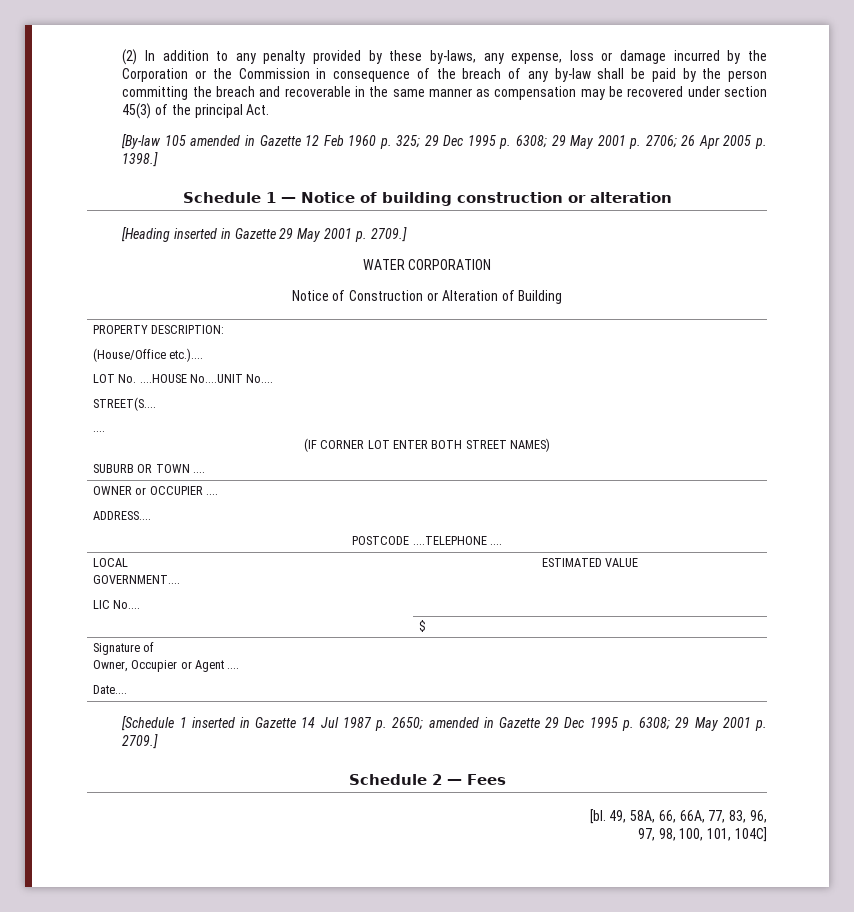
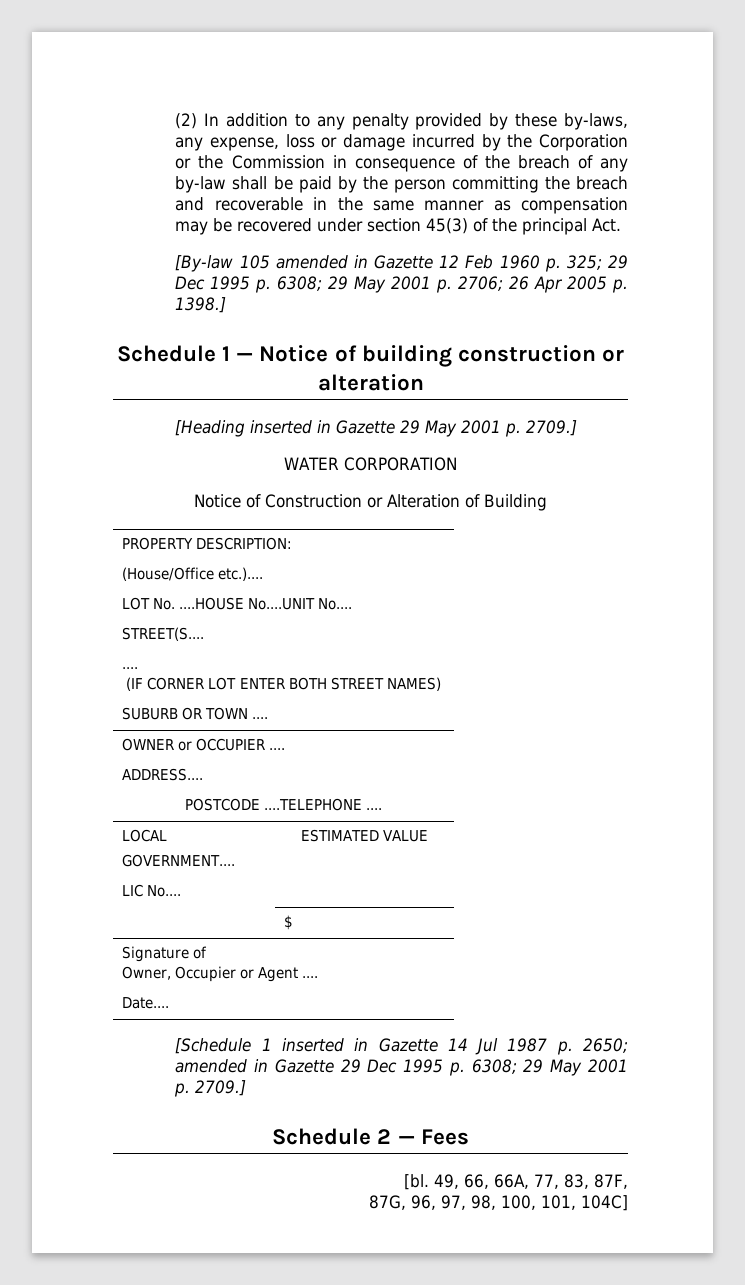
[630,810,656,823] 58A, -> (459, 1181) none
(747, 816) none -> [594,1174,628,1189] [369,1195,406,1210] 87F, // 87G,
(767, 816) // -> (436, 1202) none

